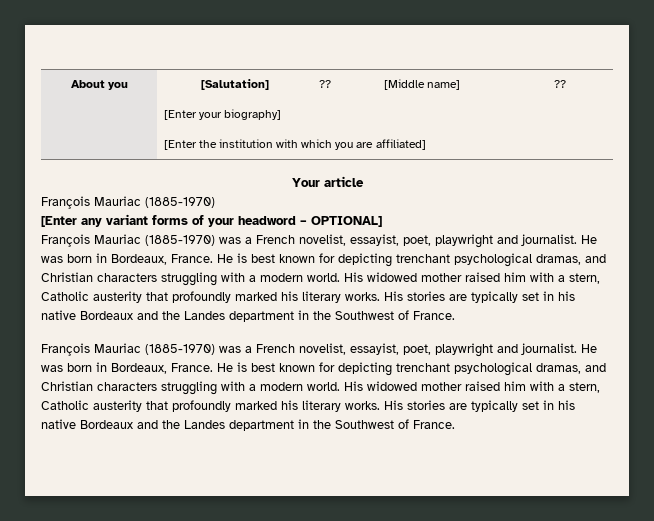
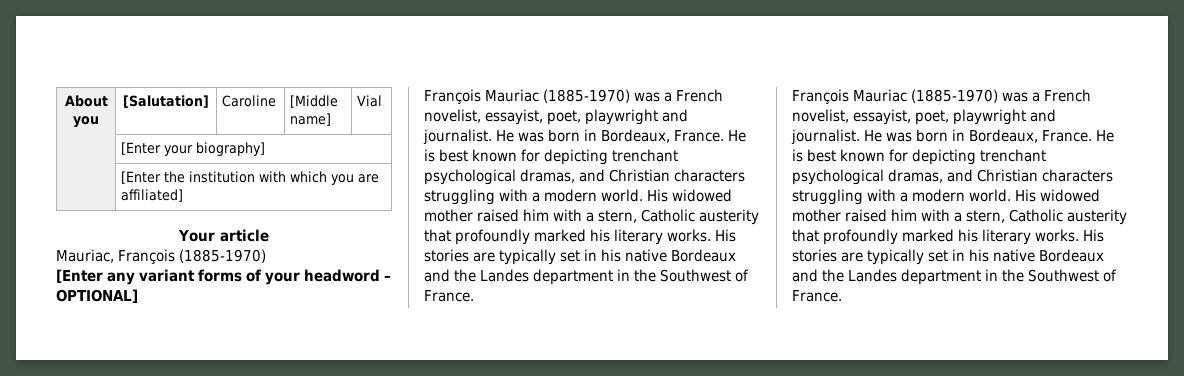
[318,80,331,88] ?? -> [222,95,277,107] Caroline
[553,80,566,88] ?? -> [357,95,383,107] Vial
[41,196,141,209] François Mauriac -> [56,249,176,264] Mauriac, François

